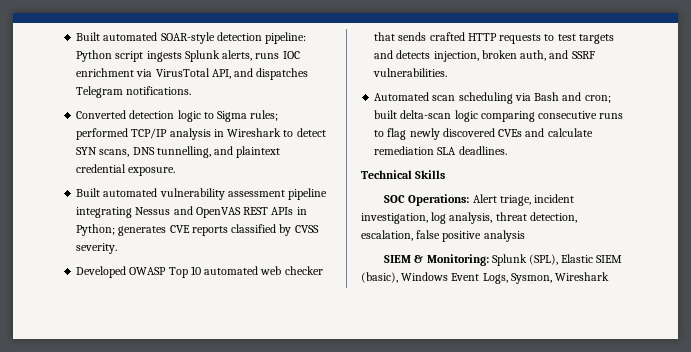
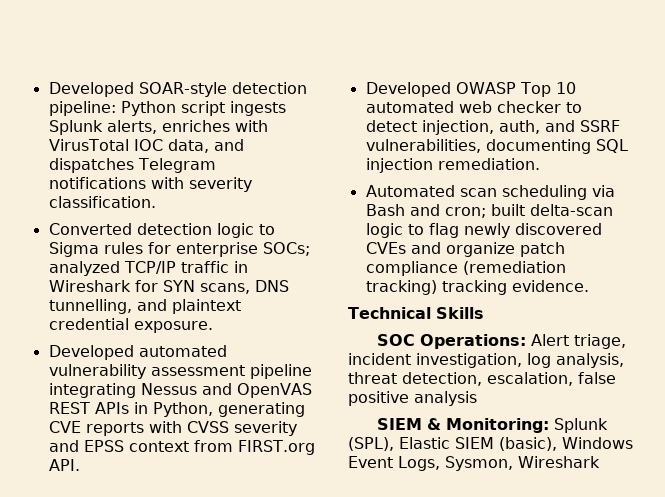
[76,32,158,41] Built automated -> [48,82,134,97] Developed
[255,51,300,59] [76,68,309,80] [76,86,192,98] runs IOC enrichment via VirusTotal API, and dispatches Telegram notifications. -> [161,120,268,132] [48,139,244,153] [48,158,216,173] [48,177,252,192] [48,196,156,208] enriches with VirusTotal IOC data, and dispatches Telegram notifications with severity classification.
[250,110,279,121] [76,128,326,140] rules; performed TCP/IP analysis in Wireshark to detect -> [103,242,310,257] [48,261,248,276] [48,280,158,292] rules for enterprise SOCs; analyzed TCP/IP traffic in Wireshark for
[76,188,101,197] Built -> [48,345,134,360] Developed
[76,224,319,236] [76,243,118,254] Python; generates CVE reports classified by CVSS severity. -> [152,402,305,417] [48,421,297,436] [48,440,315,455] [48,459,80,471] Python, generating CVE reports with CVSS severity and EPSS context from FIRST.org API.
[374,32,614,44] [374,50,595,62] [373,68,448,77] that sends crafted HTTP requests to test targets and detects injection, broken auth, and SSRF vulnerabilities. -> [565,102,582,113] [365,120,620,135] [365,139,628,154] [365,158,540,173] to detect injection, auth, and SSRF vulnerabilities, documenting SQL injection remediation.
[480,111,624,122] comparing consecutive runs -> (403, 230) none
[547,128,593,137] [374,146,507,155] calculate remediation SLA deadlines. -> [445,242,565,257] [365,261,566,276] [365,280,589,295] organize patch compliance (remediation tracking) tracking evidence.

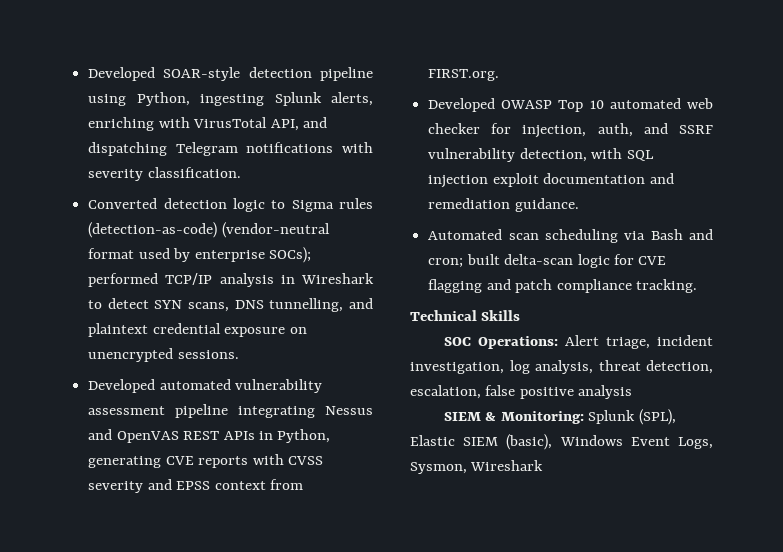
[48,101,286,116] pipeline: Python script ingests -> [320,67,373,81] [88,92,265,106] pipeline using Python, ingesting
[161,120,230,132] enriches -> [88,117,155,131] enriching
[133,139,244,153] [48,158,134,173] IOC data, and dispatches -> [270,117,327,131] [88,142,168,156] API, and dispatching
[147,242,310,257] [48,261,248,276] [48,280,158,292] for enterprise SOCs; analyzed TCP/IP traffic in Wireshark for -> [88,222,330,238] [88,247,311,263] [88,273,374,287] [88,298,149,309] (detection-as-code) (vendor-neutral format used by enterprise SOCs); performed TCP/IP analysis in Wireshark to detect
[133,321,213,333] exposure. -> [224,327,307,337] [88,348,239,362] exposure on unencrypted sessions.
[237,440,315,455] [48,459,80,471] FIRST.org API. -> [428,69,500,81] FIRST.org.
[565,102,582,113] [365,120,417,132] to detect -> [491,123,512,134] for
[365,139,628,154] [365,158,540,173] vulnerabilities, documenting SQL injection remediation. -> [428,148,654,162] [428,173,674,188] [428,198,579,212] vulnerability detection, with SQL injection exploit documentation and remediation guidance.
[407,223,602,238] [365,242,565,257] [365,261,566,276] [365,280,589,295] to flag newly discovered CVEs and organize patch compliance (remediation tracking) tracking evidence. -> [613,254,667,265] [428,279,697,293] for CVE flagging and patch compliance tracking.

